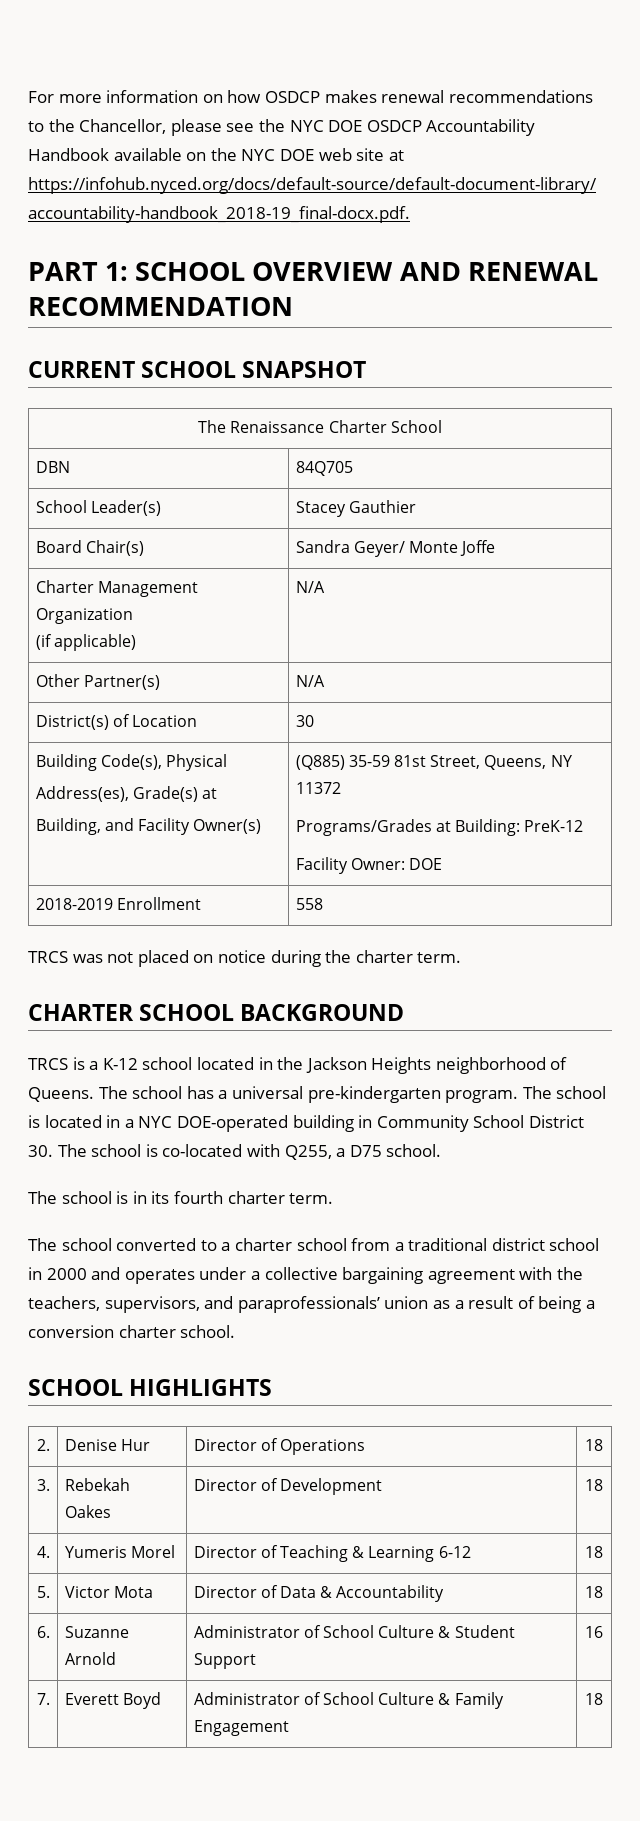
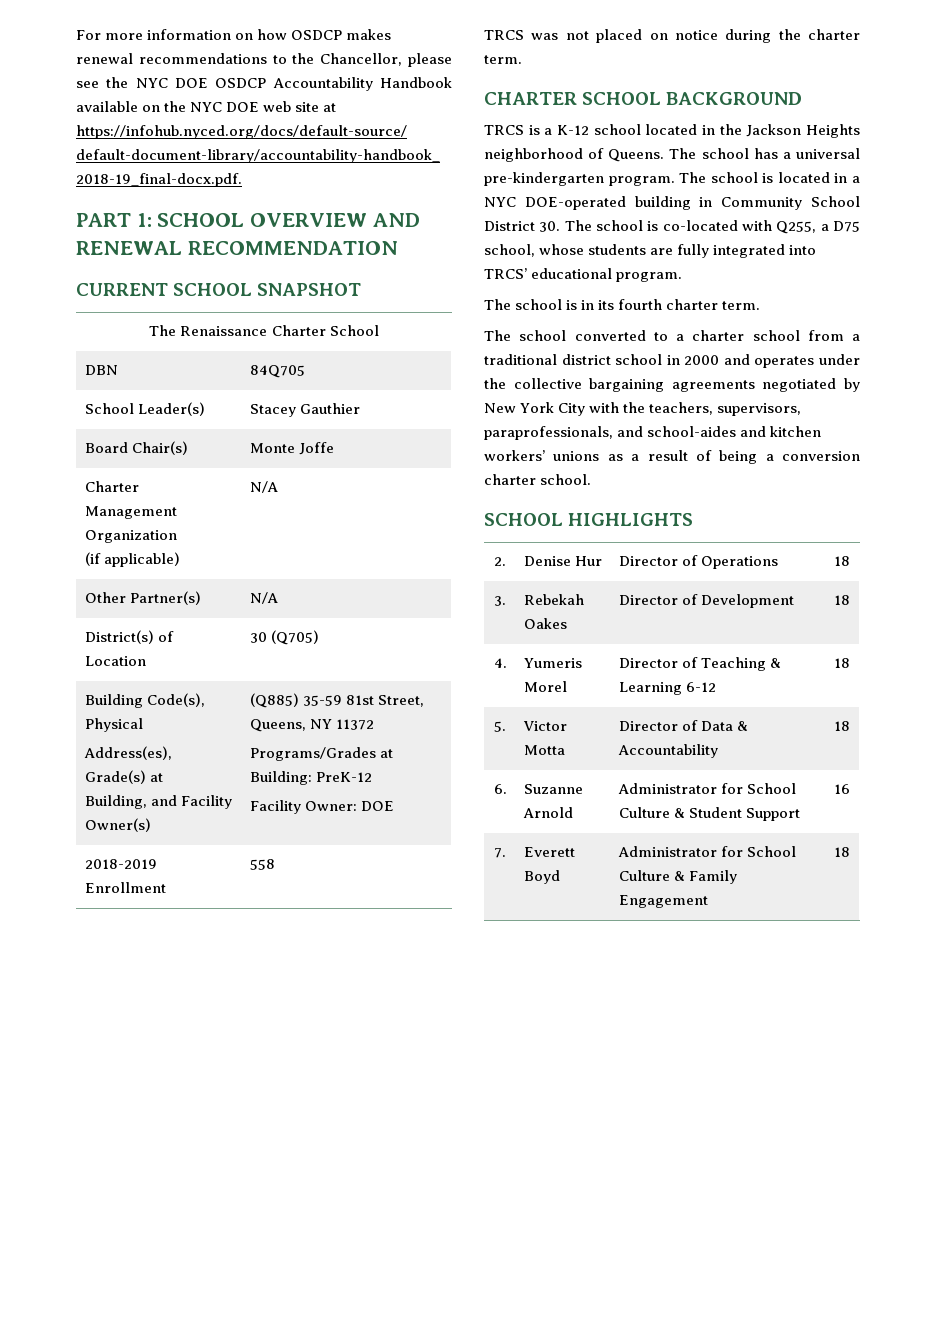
[295,540,405,557] Sandra Geyer/ -> (188, 448) none
(314, 721) none -> [270,630,319,645] (Q705)
[386,1144,442,1157] school. -> [484,244,817,258] [484,268,683,282] school, whose students are fully integrated into TRCS’ educational program.
[250,1271,260,1280] a -> [484,378,506,389] the
[427,1267,583,1284] [28,1296,429,1313] agreement with the teachers, supervisors, and paraprofessionals’ union -> [671,378,860,392] [484,402,802,416] [484,426,822,440] [484,450,600,461] agreements negotiated by New York City with the teachers, supervisors, paraprofessionals, and school-aides and kitchen workers’ unions
[113,1586,153,1598] Mota -> [523,745,565,755] Motta
[303,1625,321,1638] of -> [720,783,743,794] for
[303,1692,321,1705] of -> [720,846,743,857] for

